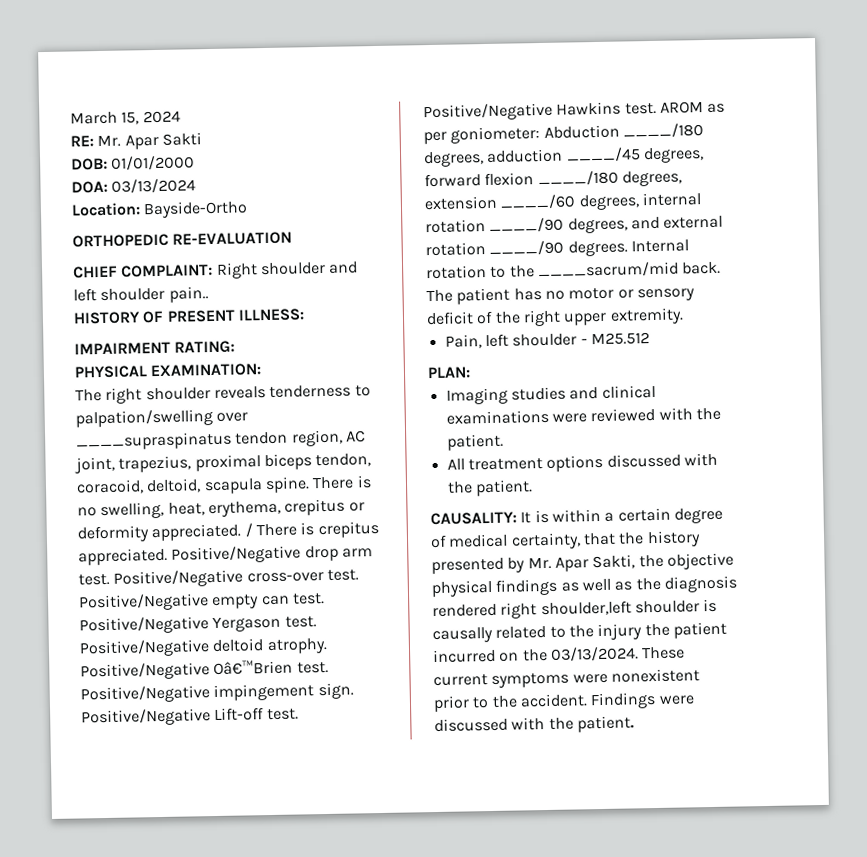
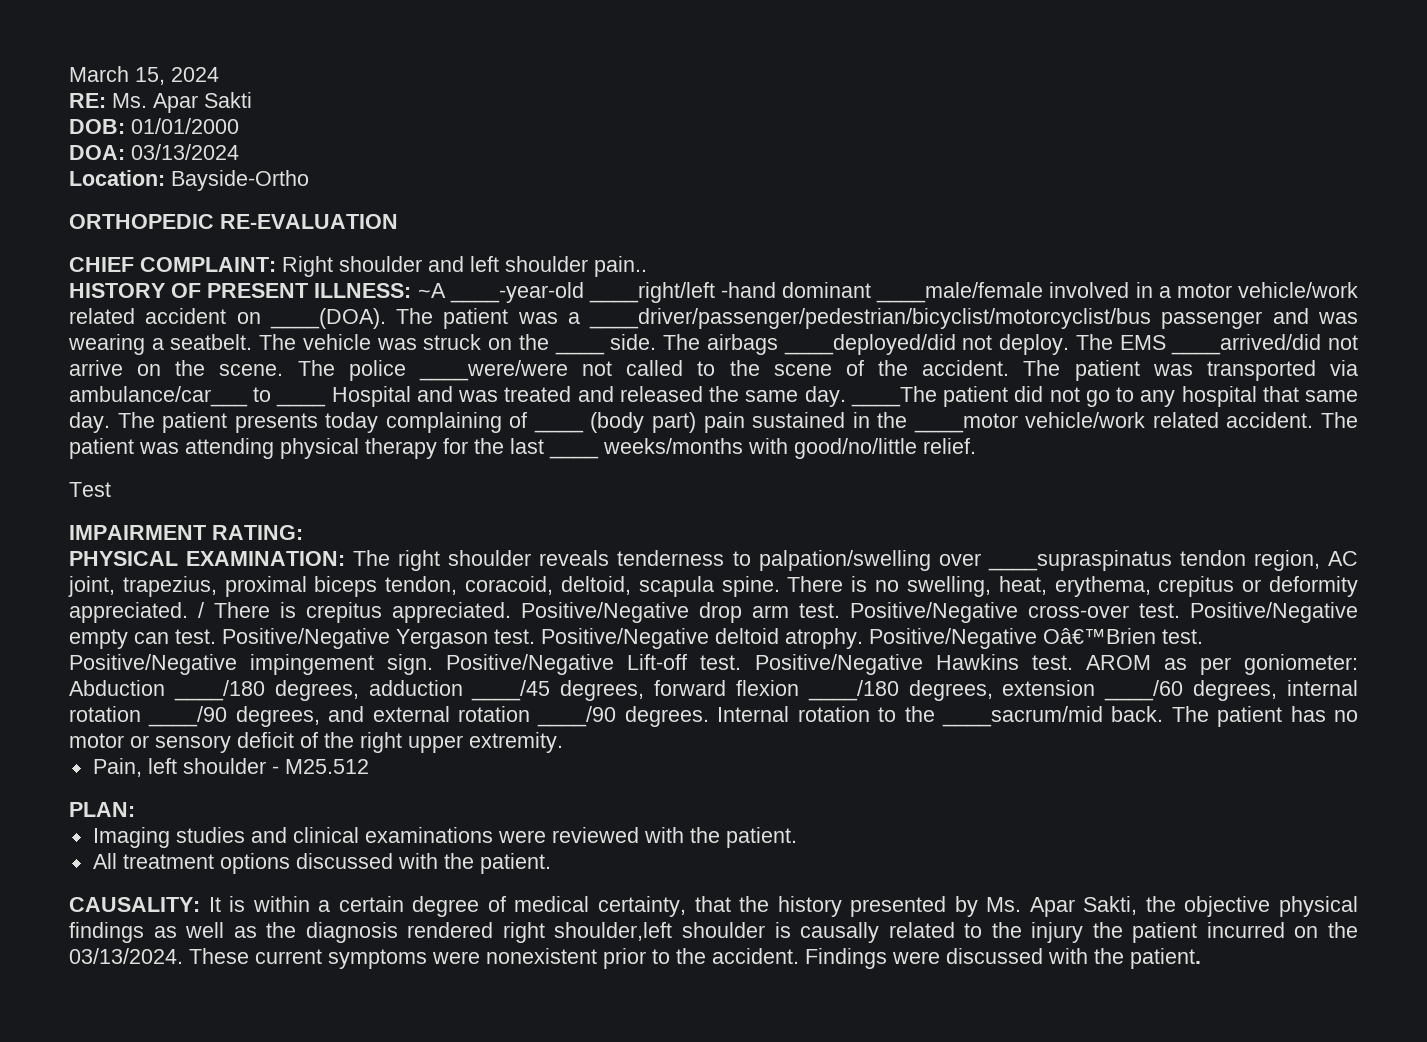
[97,134,122,148] Mr. -> [112,93,147,108] Ms.
(305, 315) none -> [417,282,1358,303] [69,308,1358,329] [68,334,549,355] [554,350,605,355] [610,334,1358,355] [69,360,1358,381] [69,386,272,407] [276,386,1358,407] [69,412,528,433] [533,412,1359,433] [69,438,544,459] [549,454,599,459] [603,438,976,459] [69,482,111,497] ~A ____-year-old ____right/left -hand dominant ____male/female involved in a motor vehicle/work related accident on ____(DOA). The patient was a ____driver/passenger/pedestrian/bicyclist/motorcyclist/bus passenger and was wearing a seatbelt. The vehicle was struck on the ____ side. The airbags ____deployed/did not deploy. The EMS ____arrived/did not arrive on the scene. The police ____were/were not called to the scene of the accident. The patient was transported via ambulance/car___ to ____ Hospital and was treated and released the same day. ____The patient did not go to any hospital that same day. The patient presents today complaining of ____ (body part) pain sustained in the ____motor vehicle/work related accident. The patient was attending physical therapy for the last ____ weeks/months with good/no/little relief. // Test
(263, 370) // -> (346, 558) none
[527,556,552,570] Mr. -> [986,897,1022,912] Ms.

